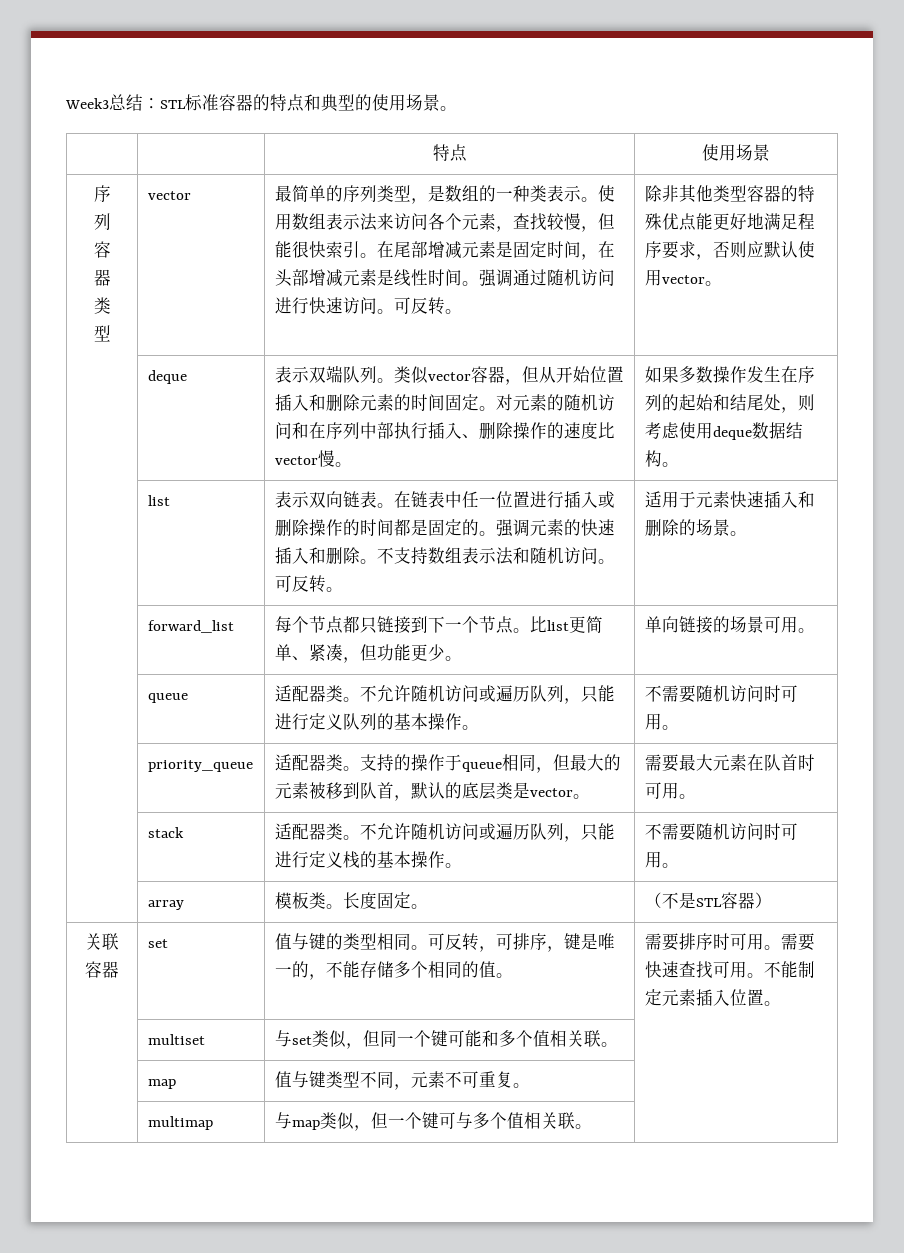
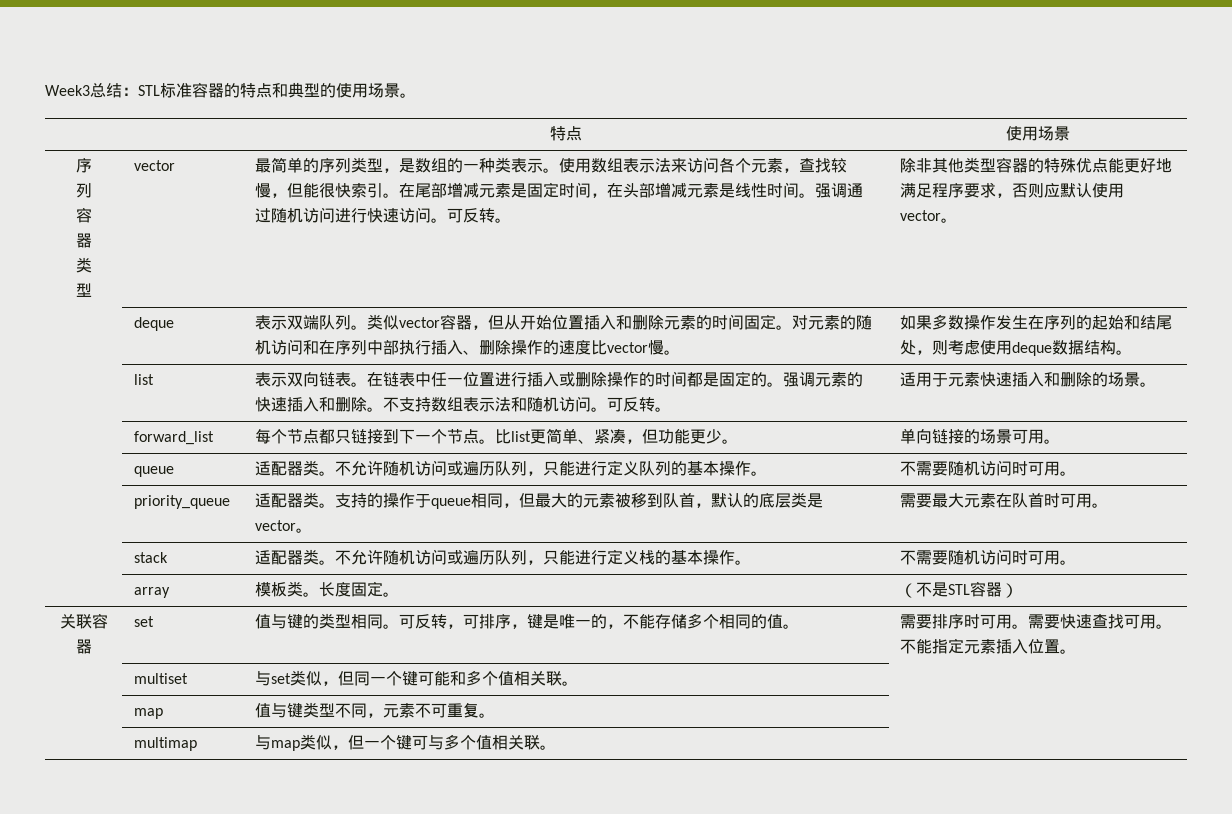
[797,961,815,978] 制 -> [931,639,948,654] 指

